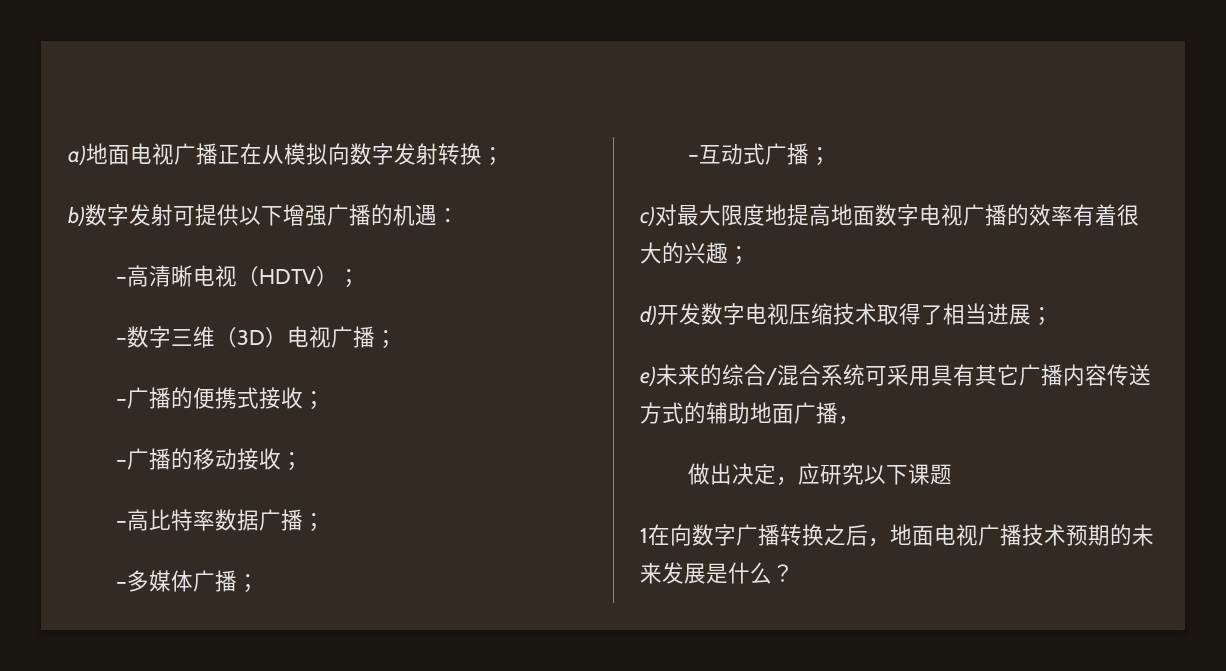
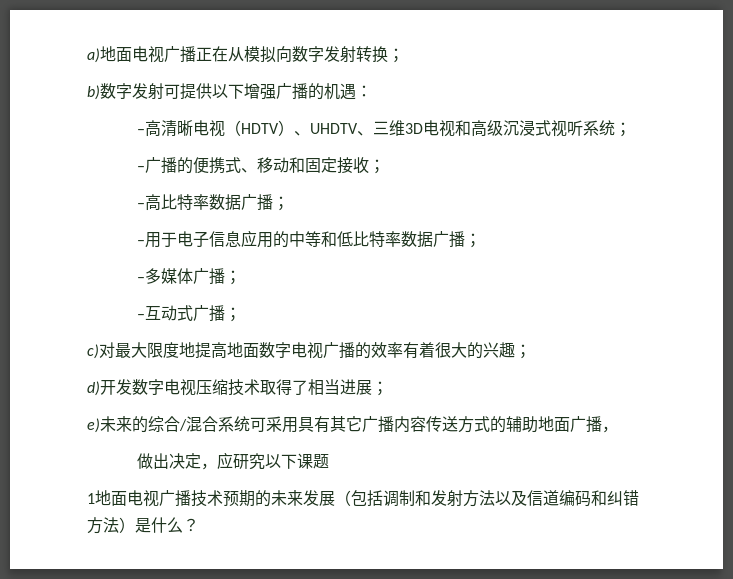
[338,269,361,288] [116,326,376,348] ； // –数字三维（3D）电视广播 -> [293,120,615,137] 、UHDTV、三维3D电视和高级沉浸式视听系统
[259,387,326,410] [116,448,238,470] 接收； // –广播的移动 -> [240,157,337,173] 、移动和固定
(326, 522) none -> [136,230,481,248] // –用于电子信息应用的中等和低比特率数据广播；
[648,524,890,547] 在向数字广播转换之后， -> (95, 498) none
(706, 573) none -> [335,490,639,507] [87,517,135,534] （包括调制和发射方法以及信道编码和纠错方法）

